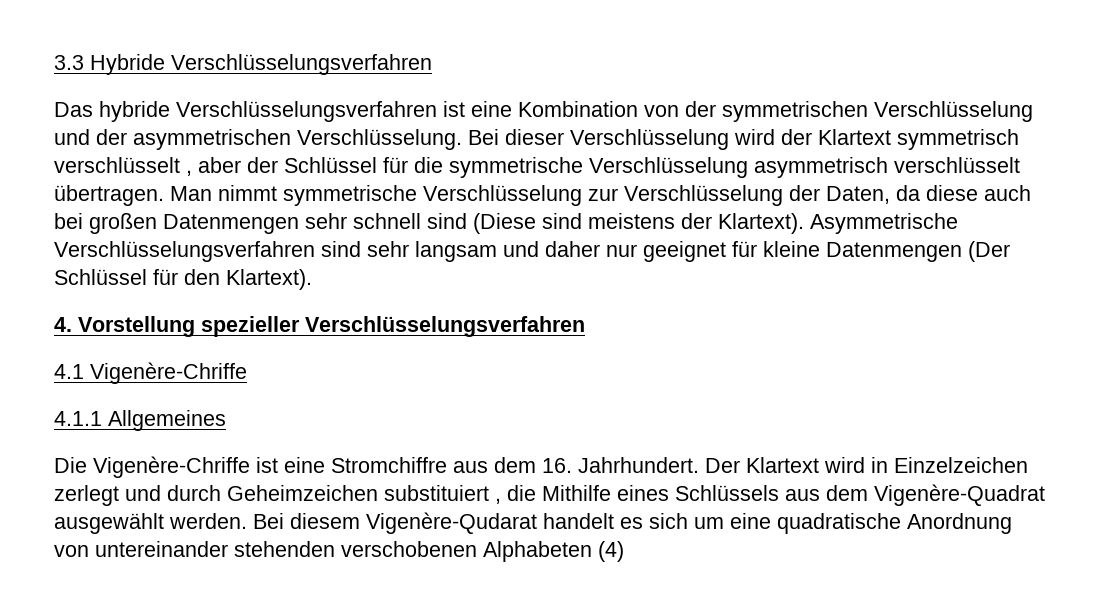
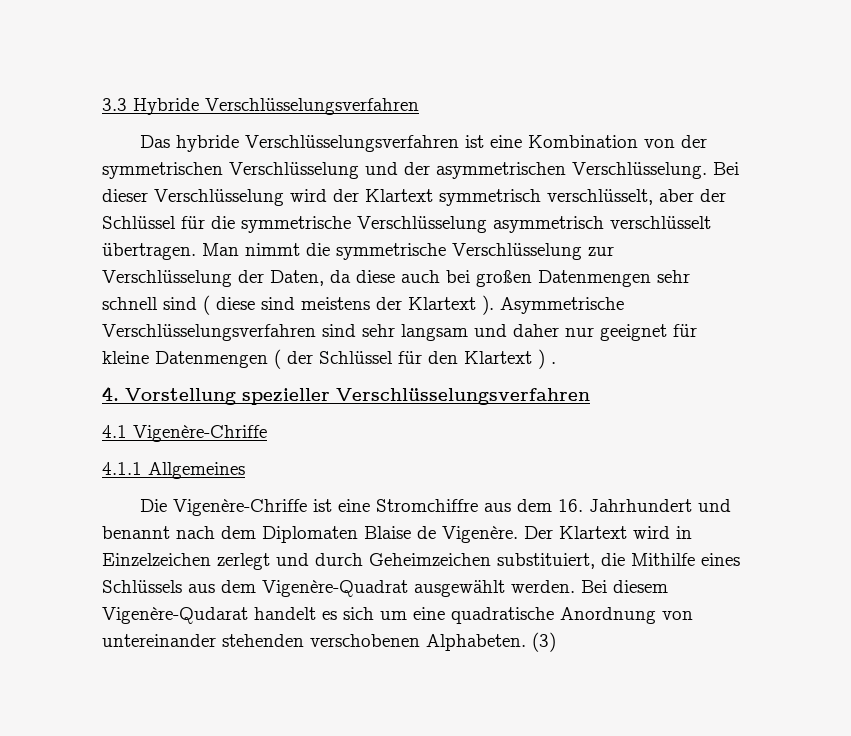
[54,157,192,176] verschlüsselt , -> [547,189,653,205] verschlüsselt,
(277, 193) none -> [306,243,330,256] die
[473,213,536,234] (Diese -> [203,295,255,315] ( diese
[718,213,804,234] Klartext). -> [408,295,494,315] Klartext ).
[968,241,1010,262] (Der -> [274,349,313,369] ( der
[226,269,312,290] Klartext). -> [464,349,556,369] Klartext ) .
[578,457,699,473] Jahrhundert. -> [589,499,732,512] [102,526,518,543] Jahrhundert und benannt nach dem Diplomaten Blaise de Vigenère.
[384,485,501,504] substituiert , -> [497,553,595,569] substituiert,
[483,541,624,562] Alphabeten (4) -> [426,632,556,652] Alphabeten. (3)

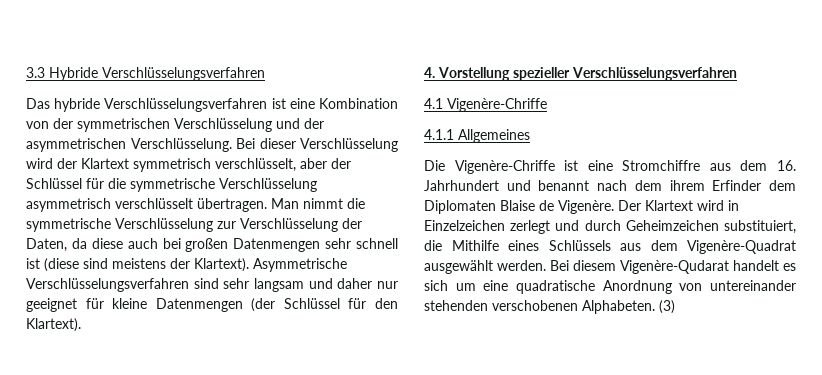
[163,295,255,315] sind ( diese -> [26,258,79,272] ist (diese
[408,295,494,315] Klartext ). -> [194,258,249,272] Klartext).
[274,349,313,369] ( der -> [251,298,276,312] (der
[464,349,556,369] Klartext ) . -> [26,318,81,332] Klartext).
(256, 532) none -> [669,180,796,191] ihrem Erfinder dem

